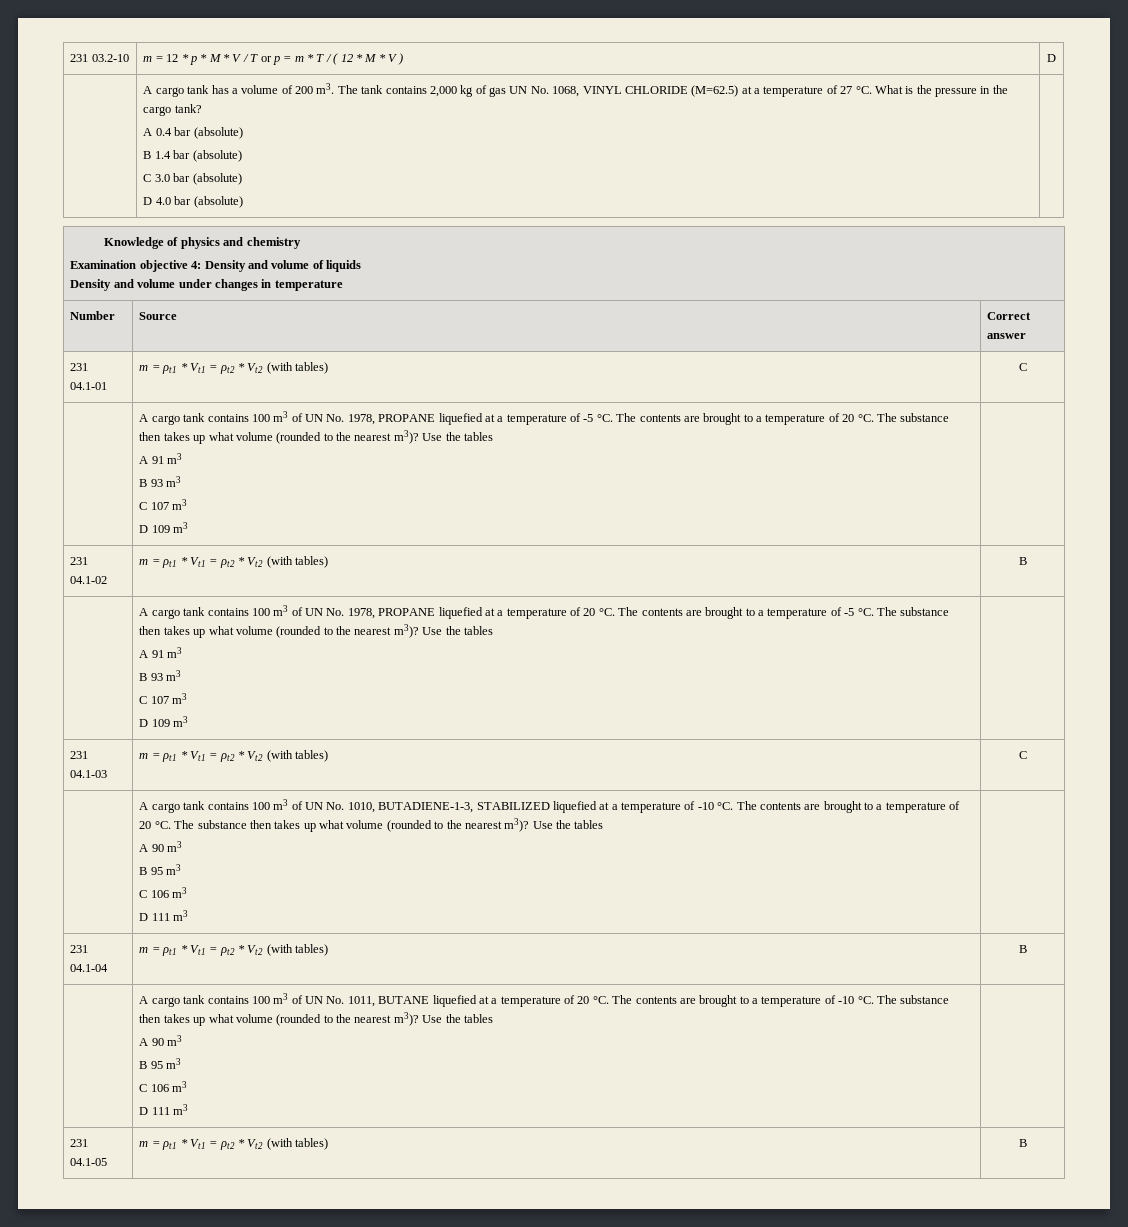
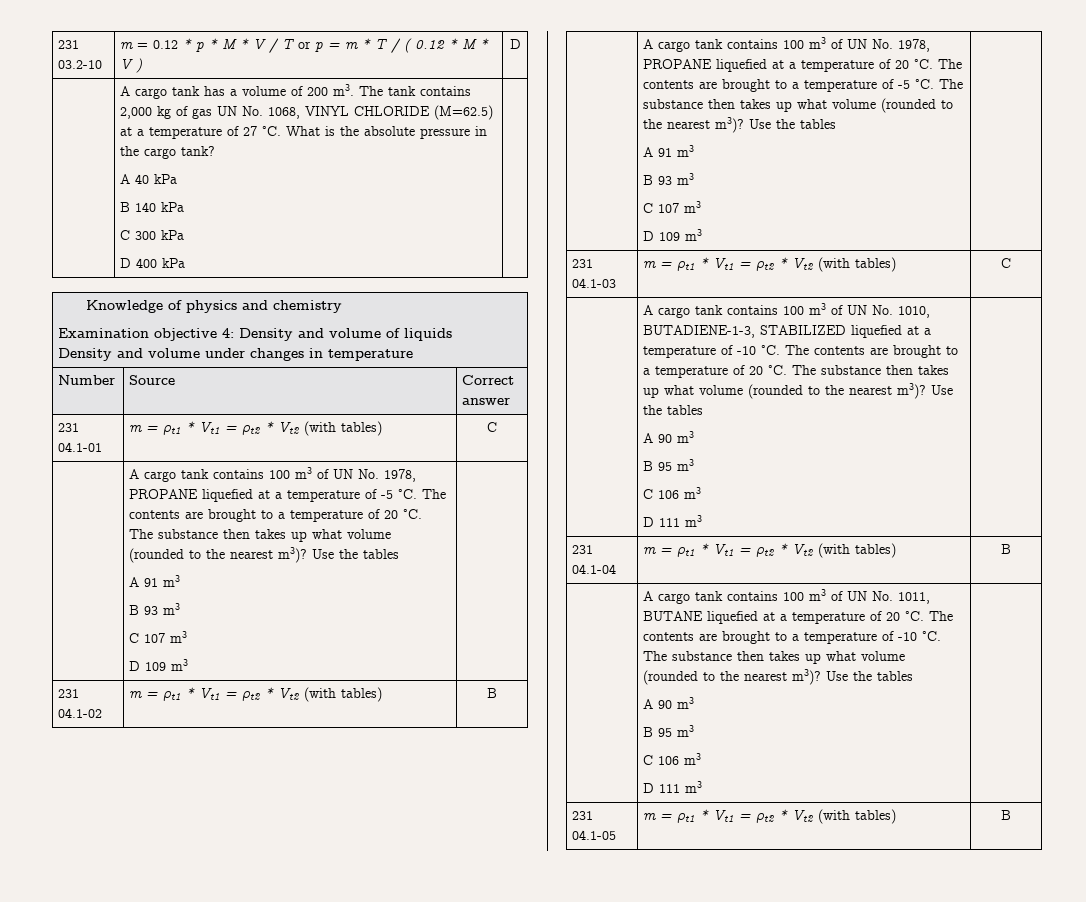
[166,54,179,62] 12 -> [153,40,179,49] 0.12
[340,54,353,62] 12 -> [415,40,446,49] 0.12
(932, 89) none -> [364,126,416,136] absolute
[155,127,243,139] [143,150,242,162] [143,173,242,185] [143,196,243,208] 0.4 bar (absolute) // B 1.4 bar (absolute) // C 3.0 bar (absolute) // D 4.0 bar (absolute) -> [135,174,178,184] [120,202,185,212] [120,230,185,240] [120,258,186,268] 40 kPa // B 140 kPa // C 300 kPa // D 400 kPa

